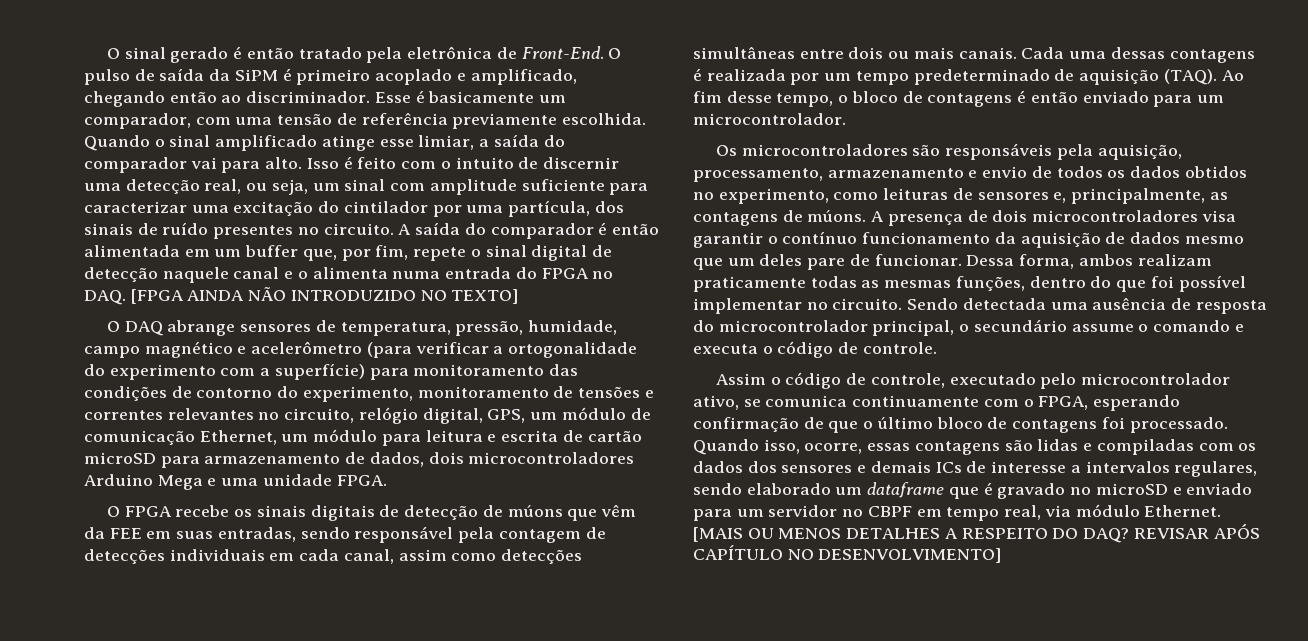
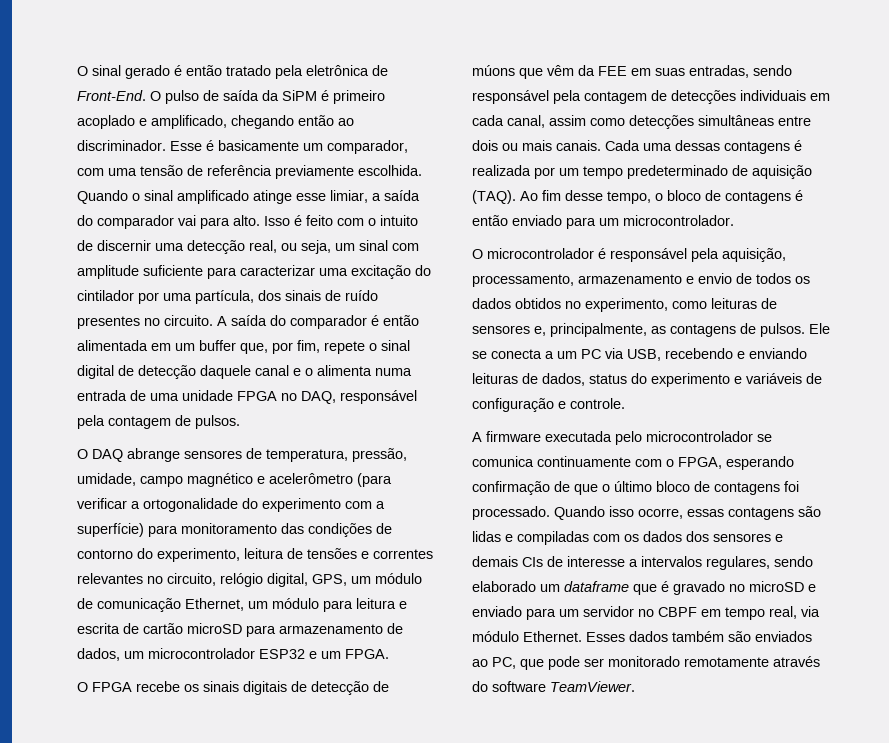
[162,267,229,283] naquele -> [200,365,251,379] daquele
[515,267,614,279] [84,287,519,305] do FPGA no DAQ. [FPGA AINDA NÃO INTRODUZIDO NO TEXTO] -> [130,390,417,404] [77,415,240,429] de uma unidade FPGA no DAQ, responsável pela contagem de pulsos.
[528,320,618,335] humidade, -> [77,473,136,486] umidade,
[417,386,549,398] monitoramento -> [244,548,284,559] leitura
[428,452,635,464] [84,474,332,490] dois microcontroladores Arduino Mega e uma unidade -> [124,648,341,659] um microcontrolador ESP32 e um
[715,143,1053,160] Os microcontroladores são responsáveis -> [472,248,687,262] O microcontrolador é responsável
[807,210,1236,226] [693,231,1244,248] [693,254,1212,270] [693,275,1246,292] [693,297,1267,314] [693,319,1244,336] [693,341,937,358] [715,372,1036,389] múons. A presença de dois microcontroladores visa garantir o contínuo funcionamento da aquisição de dados mesmo que um deles pare de funcionar. Dessa forma, ambos realizam praticamente todas as mesmas funções, dentro do que foi possível implementar no circuito. Sendo detectada uma ausência de resposta do microcontrolador principal, o secundário assume o comando e executa o código de controle. // Assim o código de controle, executado -> [760,323,830,337] [472,348,807,361] [472,373,822,387] [472,398,625,412] [472,431,612,442] pulsos. Ele se conecta a um PC via USB, recebendo e enviando leituras de dados, status do experimento e variáveis de configuração e controle. // A firmware executada
[693,395,739,410] ativo, -> (753, 436) none
[763,439,800,454] isso, -> [609,506,634,517] isso
[935,462,962,473] ICs -> [522,557,543,567] CIs
[693,524,1260,543] [693,545,1002,563] [MAIS OU MENOS DETALHES A RESPEITO DO DAQ? REVISAR APÓS CAPÍTULO NO DESENVOLVIMENTO] -> [586,631,812,642] [472,656,820,670] [472,681,635,692] Esses dados também são enviados ao PC, que pode ser monitorado remotamente através do software TeamViewer.

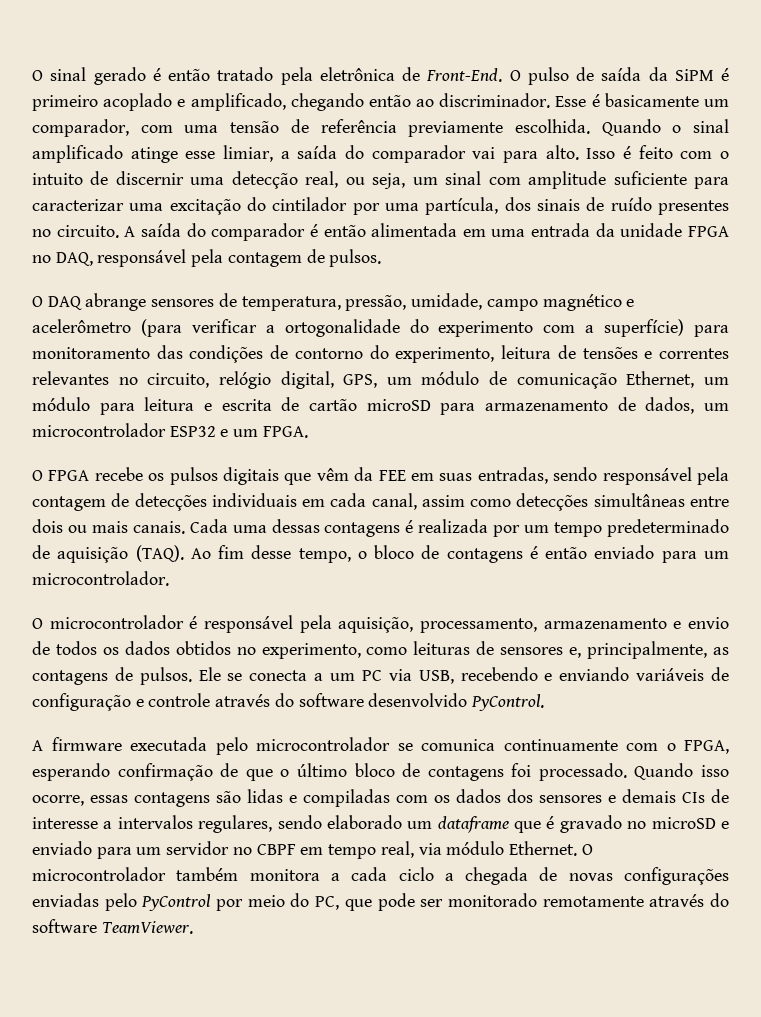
[175,340,410,354] [77,365,412,379] [77,390,179,401] um buffer que, por fim, repete o sinal digital de detecção daquele canal e o alimenta numa entrada de uma -> [491,223,615,237] uma entrada da
[203,681,389,695] [472,65,515,76] sinais digitais de detecção de múons -> [169,467,279,485] pulsos digitais
[472,373,822,387] [472,398,625,412] leituras de dados, status do experimento e variáveis de configuração e controle. -> [636,667,730,681] [32,693,545,711] variáveis de configuração e controle através do software desenvolvido PyControl.
[586,631,812,642] [472,659,488,667] Esses dados também são enviados ao -> [581,844,593,855] [32,867,729,885] [32,893,310,911] O microcontrolador também monitora a cada ciclo a chegada de novas configurações enviadas pelo PyControl por meio do

